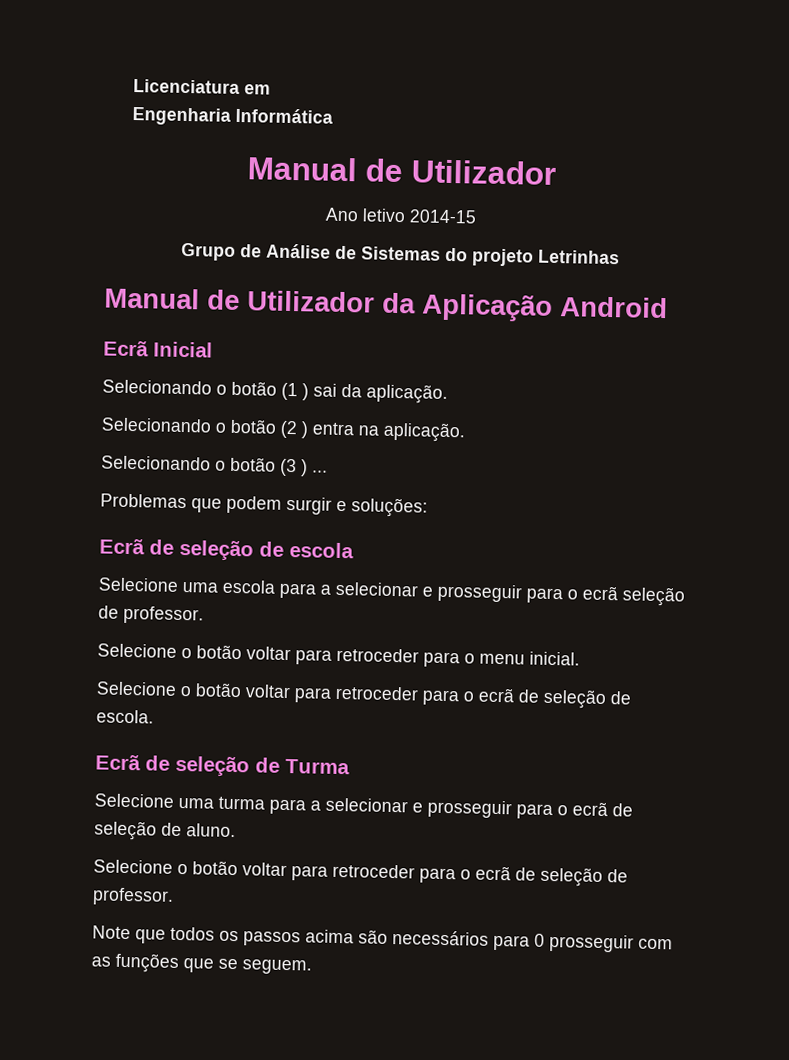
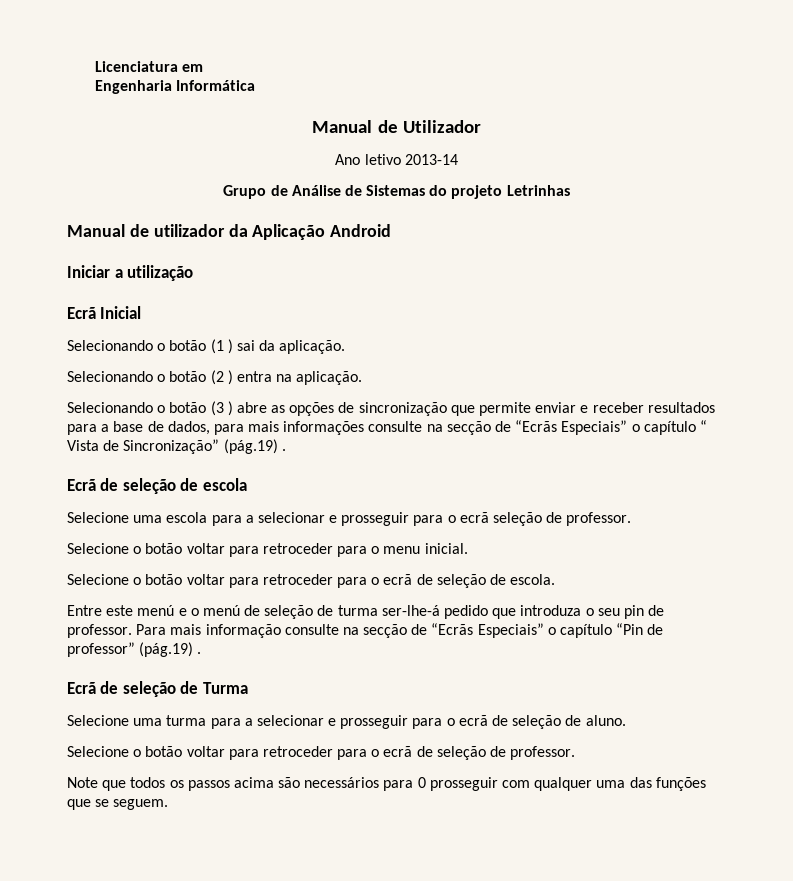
[408,209,477,224] 2014-15 -> [404,154,458,165] 2013-14
[247,290,375,313] Utilizador -> [153,224,225,237] utilizador
(668, 307) none -> [67,265,194,281] // Iniciar a utilização
[312,470,328,473] [100,493,428,518] ... // Problemas que podem surgir e soluções: -> [236,402,715,416] [67,420,707,435] [67,439,286,454] abre as opções de sincronização que permite enviar e receber resultados para a base de dados, para mais informações consulte na secção de “Ecrãs Especiais” o capítulo “ Vista de Sincronização” (pág.19) .
(154, 716) none -> [67,605,665,619] [67,623,664,638] [67,642,202,657] // Entre este menú e o menú de seleção de turma ser-lhe-á pedido que introduza o seu pin de professor. Para mais informação consulte na secção de “Ecrãs Especiais” o capítulo “Pin de professor” (pág.19) .
[91,956,111,967] as -> [534,777,652,791] qualquer uma das

